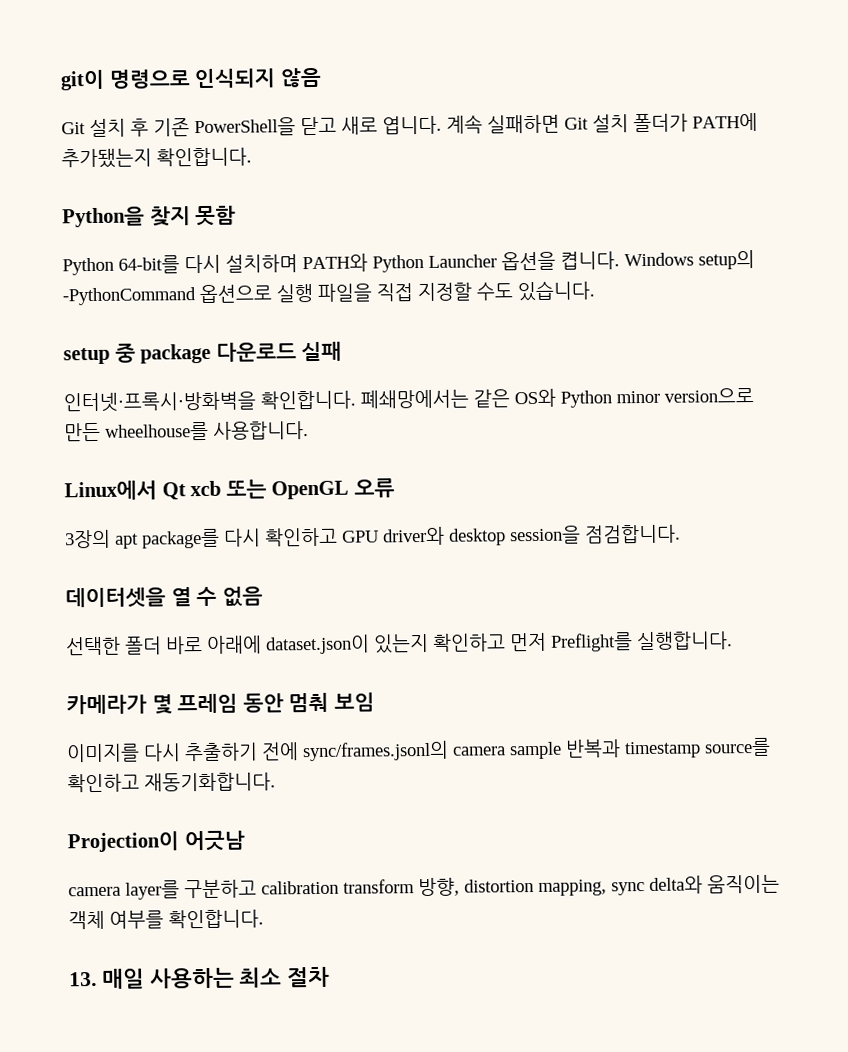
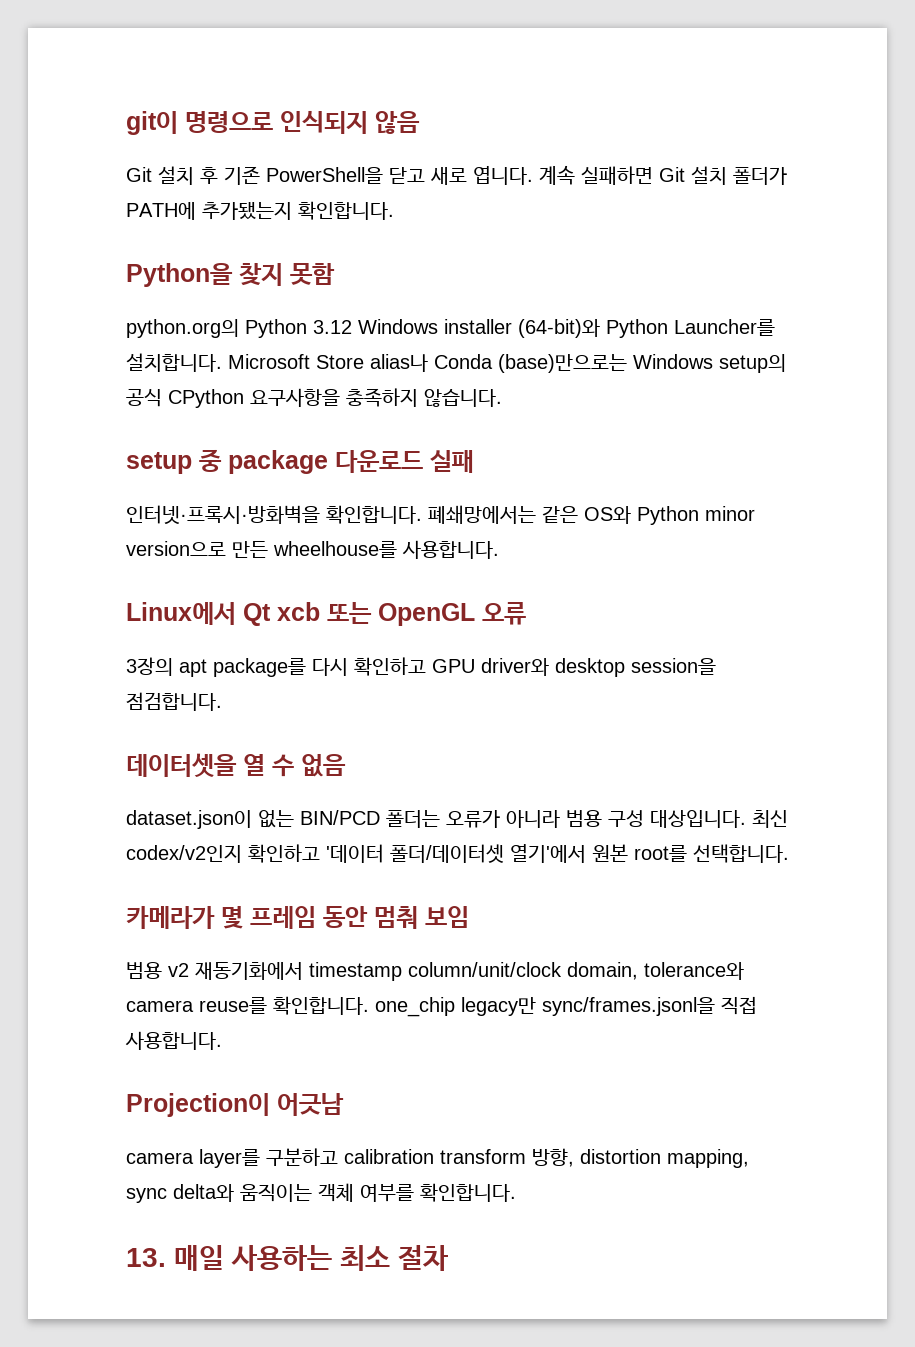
[62,249,755,276] [62,280,595,306] Python 64-bit를 다시 설치하며 PATH와 Python Launcher 옵션을 켭니다. Windows setup의 -PythonCommand 옵션으로 실행 파일을 직접 지정할 수도 있습니다. -> [126,319,775,338] [126,353,786,373] [126,388,502,408] python.org의 Python 3.12 Windows installer (64-bit)와 Python Launcher를 설치합니다. Microsoft Store alias나 Conda (base)만으로는 Windows setup의 공식 CPython 요구사항을 충족하지 않습니다.
[65,631,733,656] 선택한 폴더 바로 아래에 dataset.json이 있는지 확인하고 먼저 Preflight를 실행합니다. -> [126,810,788,829] [126,844,789,863] dataset.json이 없는 BIN/PCD 폴더는 오류가 아니라 범용 구성 대상입니다. 최신 codex/v2인지 확인하고 '데이터 폴더/데이터셋 열기'에서 원본 root를 선택합니다.
[66,737,771,763] [67,772,276,793] 이미지를 다시 추출하기 전에 sync/frames.jsonl의 camera sample 반복과 timestamp source를 확인하고 재동기화합니다. -> [126,962,744,981] [126,996,757,1017] [125,1031,222,1050] 범용 v2 재동기화에서 timestamp column/unit/clock domain, tolerance와 camera reuse를 확인합니다. one_chip legacy만 sync/frames.jsonl을 직접 사용합니다.

